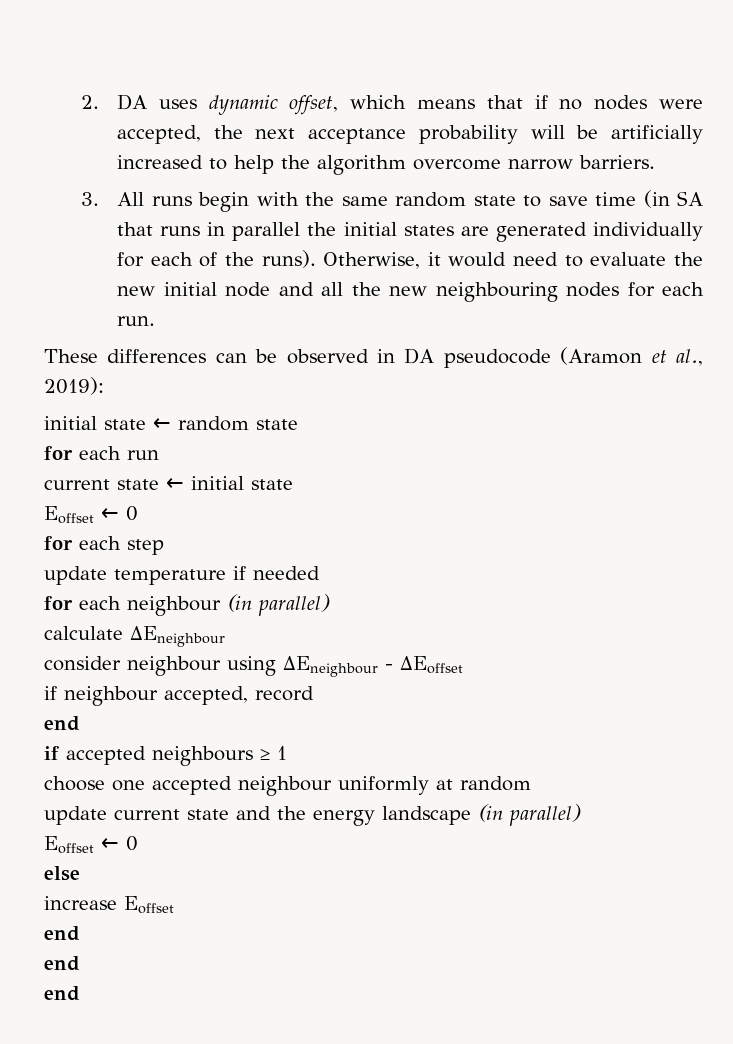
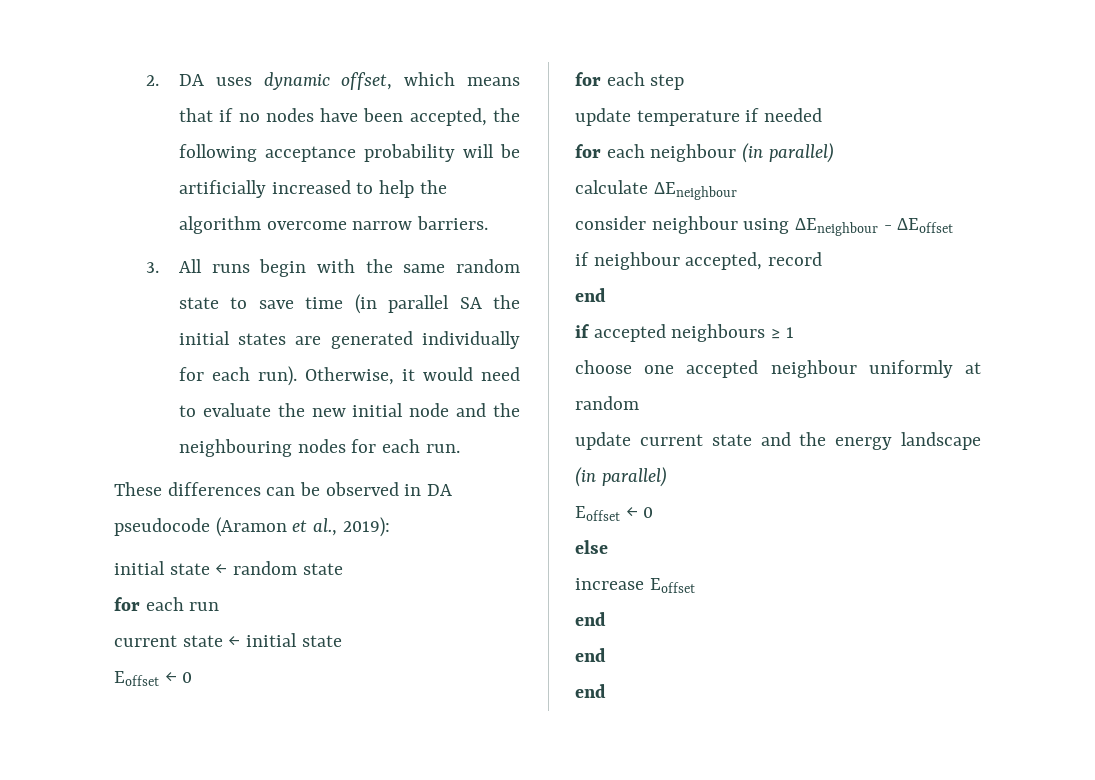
[659,99,703,109] were -> [320,108,404,122] have been
[255,128,296,139] next -> [178,144,257,162] following
[677,191,703,206] [117,222,301,241] SA that runs in parallel -> [388,295,482,313] parallel SA
[199,250,316,268] of the runs). -> [257,366,297,386] run).
[321,282,428,296] all the new -> [493,403,520,417] the

